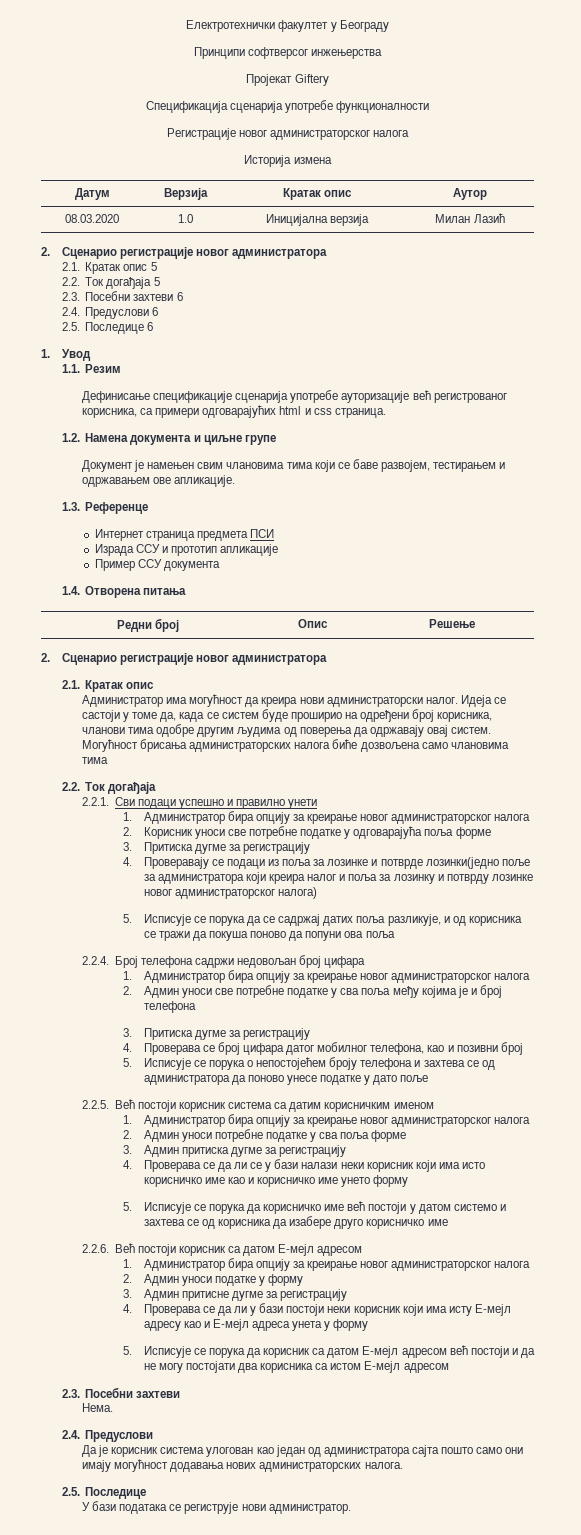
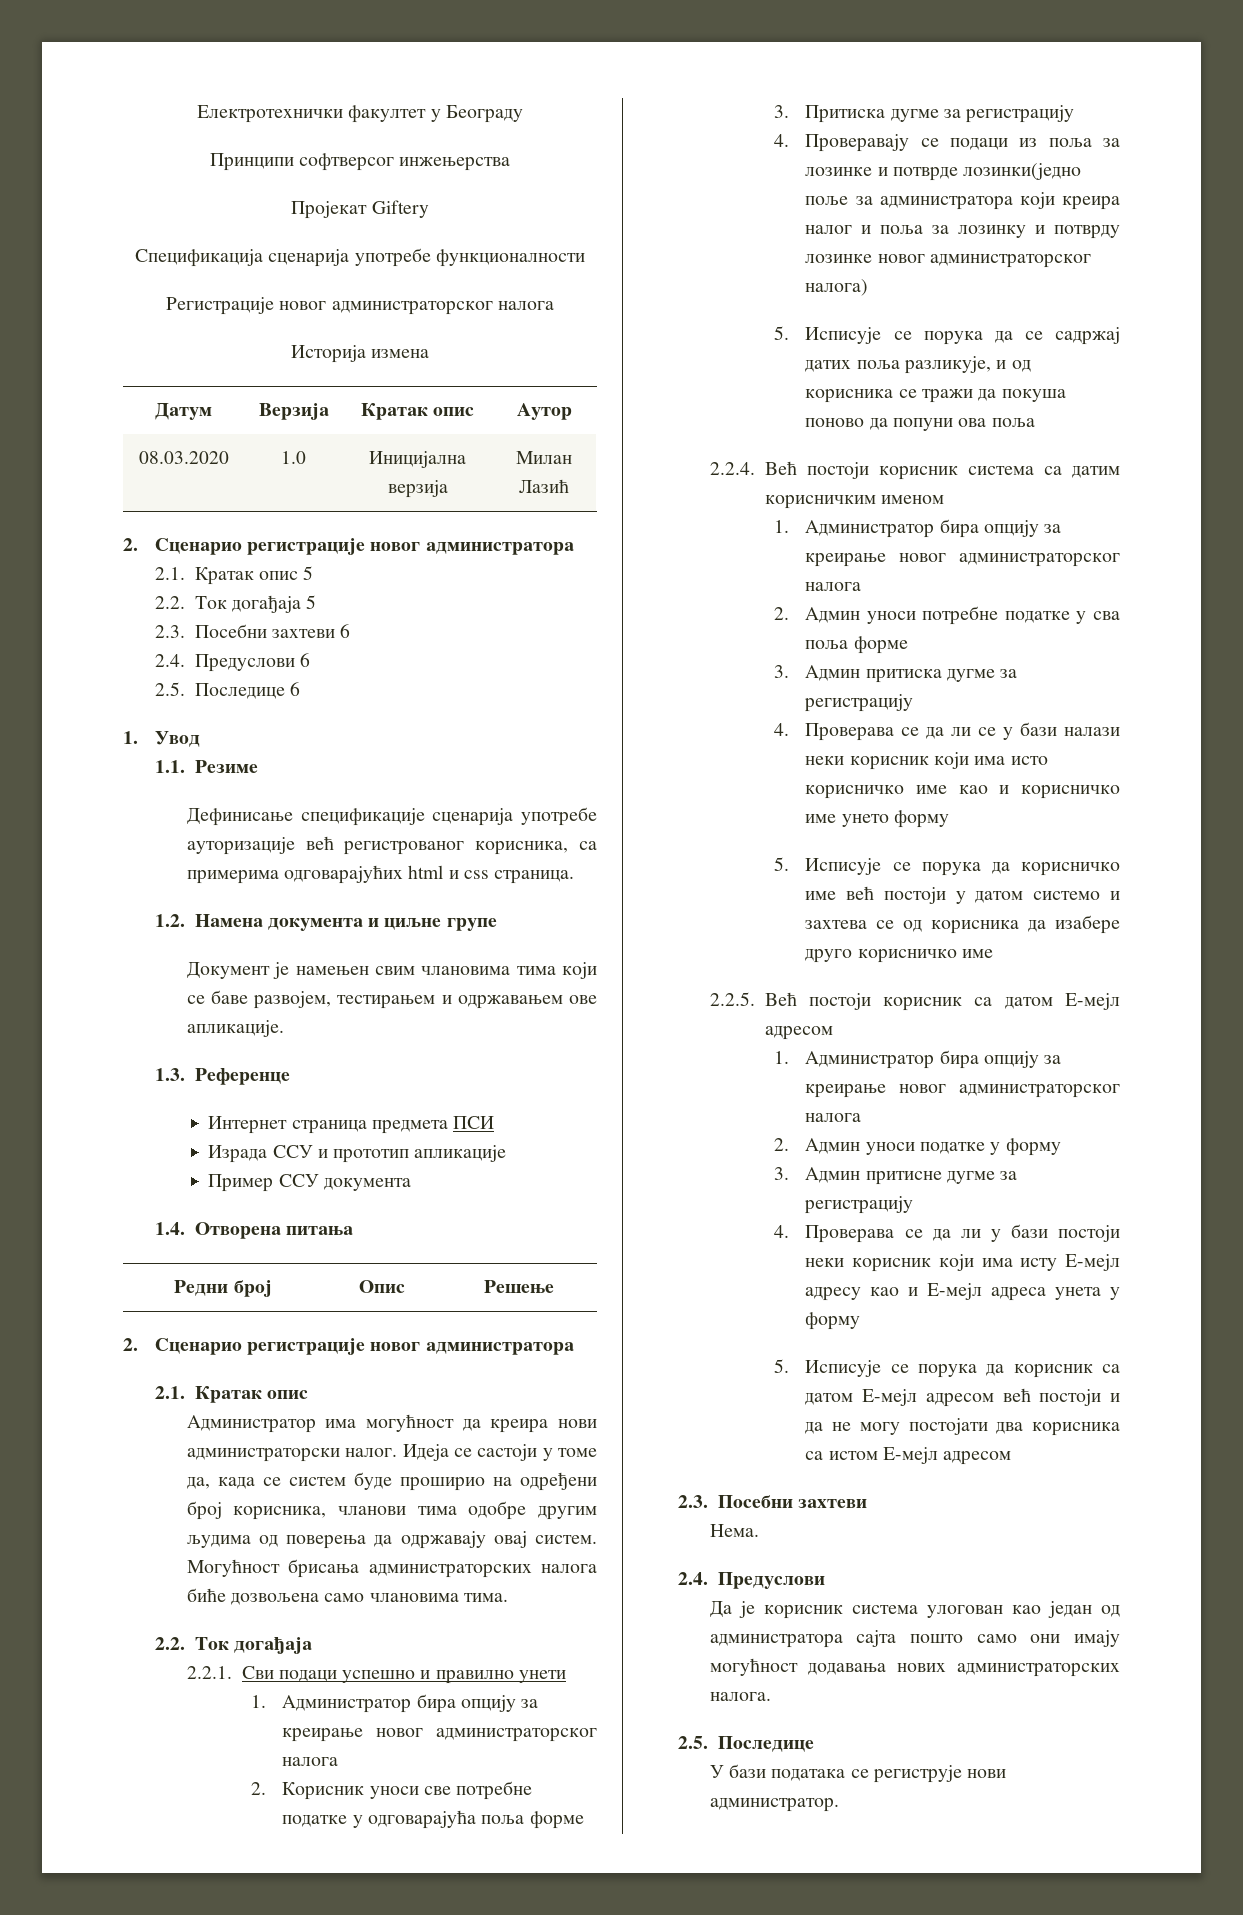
[85,364,122,373] Резим -> [194,760,258,773] Резимe
[155,408,200,418] примери -> [186,870,279,884] примерима
[82,757,109,764] тима -> [463,1593,508,1602] тима.
[114,955,366,968] [123,970,531,983] [123,985,502,998] [143,1001,196,1013] [123,1028,310,1040] [123,1042,523,1055] [123,1057,495,1070] [143,1075,429,1085] [82,1100,110,1109] Број телефона садржи недовољан број цифара // 1. Администратор бира опцију за креирање новог администраторског налога // 2. Админ уноси све потребне податке у сва поља међу којима је и број телефона // 3. Притиска дугме за регистрацију // 4. Проверава се број цифара датог мобилног телефона, као и позивни број // 5. Исписује се порука о непостојећем броју телефона и захтева се од администратора да поново унесе податке у дато поље // 2.2.5. -> (755, 468) none
[82,1244,110,1253] 2.2.6. -> [709,992,755,1006] 2.2.5.

